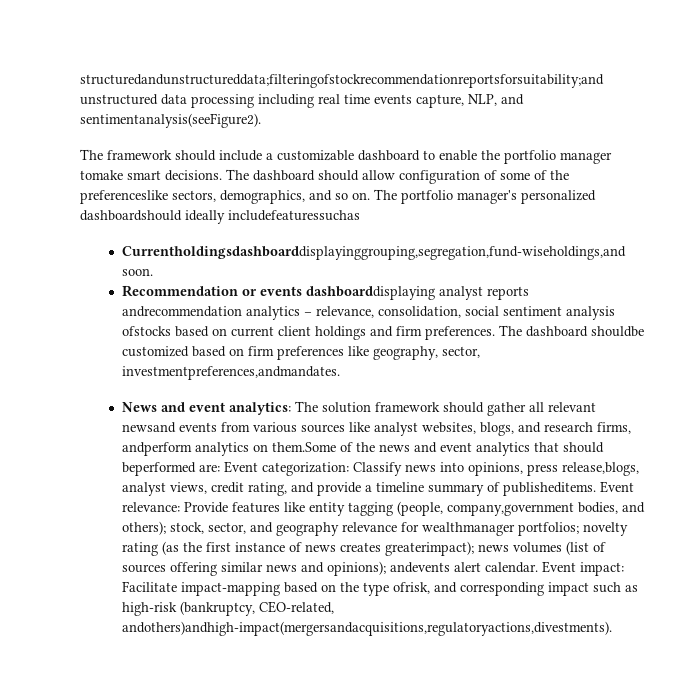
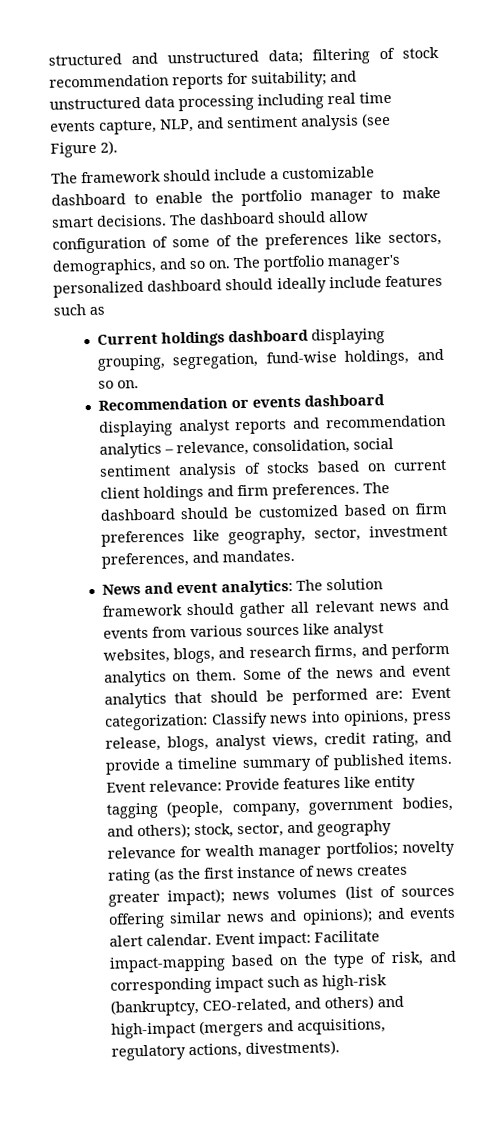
[80,74,604,88] structuredandunstructureddata;filteringofstockrecommendationreportsforsuitability;and -> [48,46,439,66] [49,70,357,90] structured and unstructured data; filtering of stock recommendation reports for suitability; and
[80,113,261,128] sentimentanalysis(seeFigure2). -> [226,112,391,131] [50,140,118,158] sentiment analysis (see Figure 2).
[80,170,123,180] tomake -> [380,186,441,200] to make
[80,190,168,204] preferenceslike -> [265,232,382,250] preferences like
[80,210,360,224] [121,246,626,260] [121,268,153,276] [121,285,529,300] [121,306,242,317] dashboardshould ideally includefeaturessuchas // Currentholdingsdashboarddisplayinggrouping,segregation,fund-wiseholdings,and soon. // Recommendation or events dashboarddisplaying analyst reports andrecommendation -> [147,274,443,294] [53,304,105,316] [96,328,385,347] [96,348,444,371] [97,380,139,389] [97,394,385,411] [98,414,446,437] dashboard should ideally include features such as // Current holdings dashboard displaying grouping, segregation, fund-wise holdings, and so on. // Recommendation or events dashboard displaying analyst reports and recommendation
[121,326,171,336] ofstocks -> [243,461,310,474] of stocks
[590,326,644,337] shouldbe -> [180,506,254,520] should be
[121,366,340,380] investmentpreferences,andmandates. -> [369,524,448,538] [100,549,295,569] investment preferences, and mandates.
[121,422,176,433] newsand -> [378,598,449,612] news and
[121,442,336,456] andperform analytics on them.Some -> [360,642,450,660] [103,669,282,687] and perform analytics on them. Some
[121,462,196,476] beperformed -> [265,688,368,706] be performed
[561,462,639,476] release,blogs, -> [104,735,209,752] release, blogs,
[502,482,596,496] publisheditems. -> [332,752,454,771] published items.
[446,502,574,516] company,government -> [231,799,394,817] company, government
[421,522,515,536] wealthmanager -> [205,844,322,860] wealth manager
[384,541,474,556] greaterimpact); -> [107,888,225,907] greater impact);
[389,562,450,573] andevents -> [376,907,456,920] and events
[392,582,430,594] ofrisk, -> [370,951,424,967] of risk,
[121,621,612,636] andothers)andhigh-impact(mergersandacquisitions,regulatoryactions,divestments). -> [293,995,404,1011] [110,1018,386,1039] [110,1040,340,1061] and others) and high-impact (mergers and acquisitions, regulatory actions, divestments).

